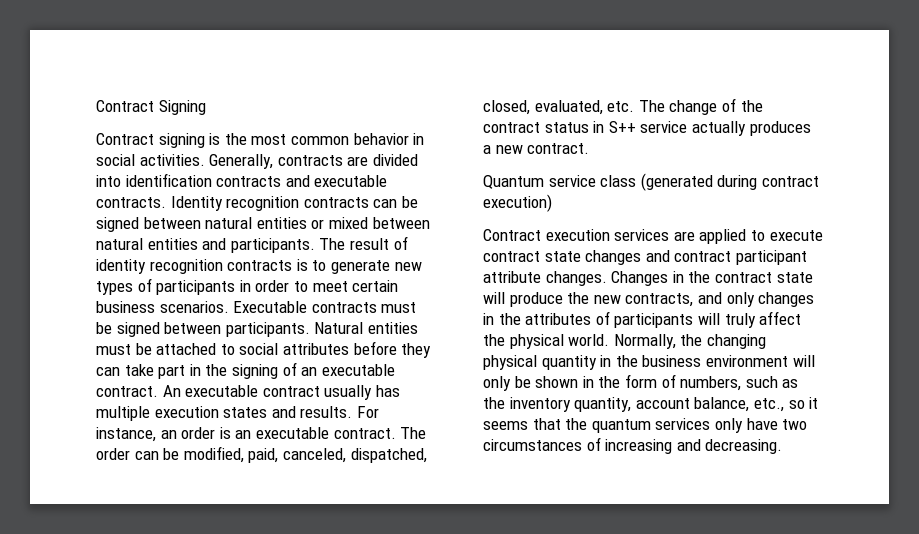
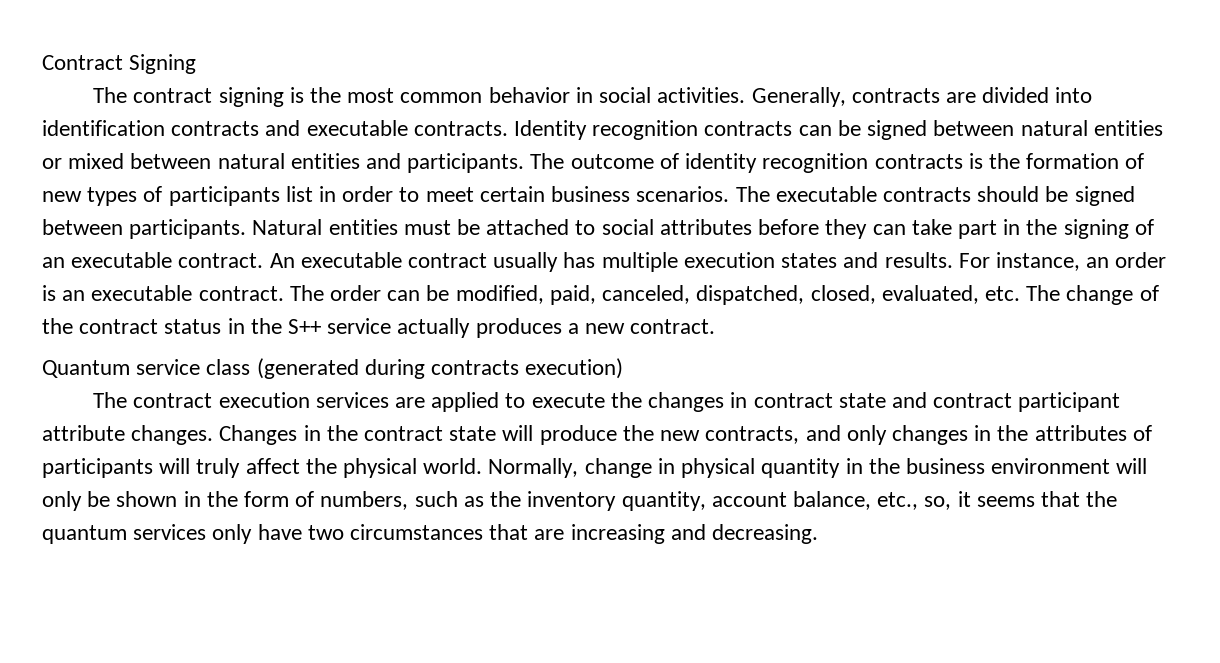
[96,133,154,145] Contract -> [93,87,213,103] The contract
[349,238,389,250] result -> [570,154,654,169] outcome
[312,260,390,274] to generate -> [988,153,1145,169] the formation of
(236, 287) none -> [285,186,313,202] list
[233,301,417,313] Executable contracts must -> [735,186,1040,202] The executable contracts should
(605, 127) none -> [250,318,282,334] the
[761,176,819,187] contract -> [431,360,520,375] contracts
[483,229,541,241] Contract -> [93,392,213,408] The contract
[483,250,642,265] contract state changes -> [610,392,886,412] the changes in contract state
[680,334,766,349] the changing -> [584,458,675,478] change in
[788,400,805,409] so -> [924,496,952,510] so,
[586,437,601,451] of -> [489,524,565,540] that are

